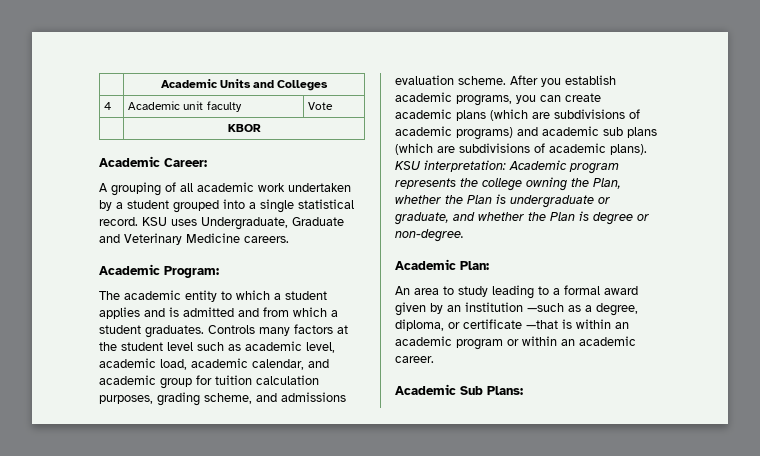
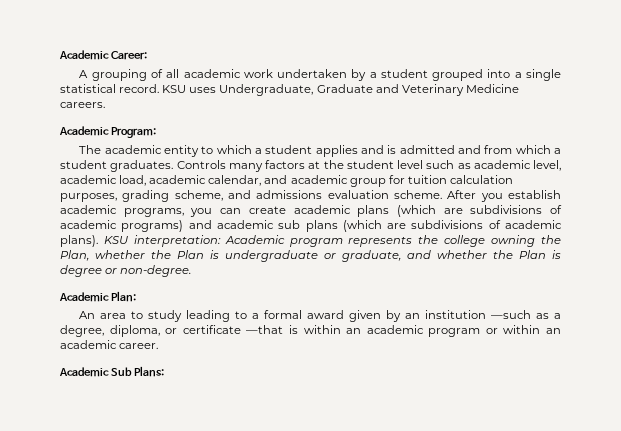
[160,79,329,91] [104,102,112,110] [128,101,242,112] [308,102,334,110] [227,124,261,132] | Academic Units and Colleges // 4 | Academic unit faculty | Vote // | KBOR // -> (59, 55) none

